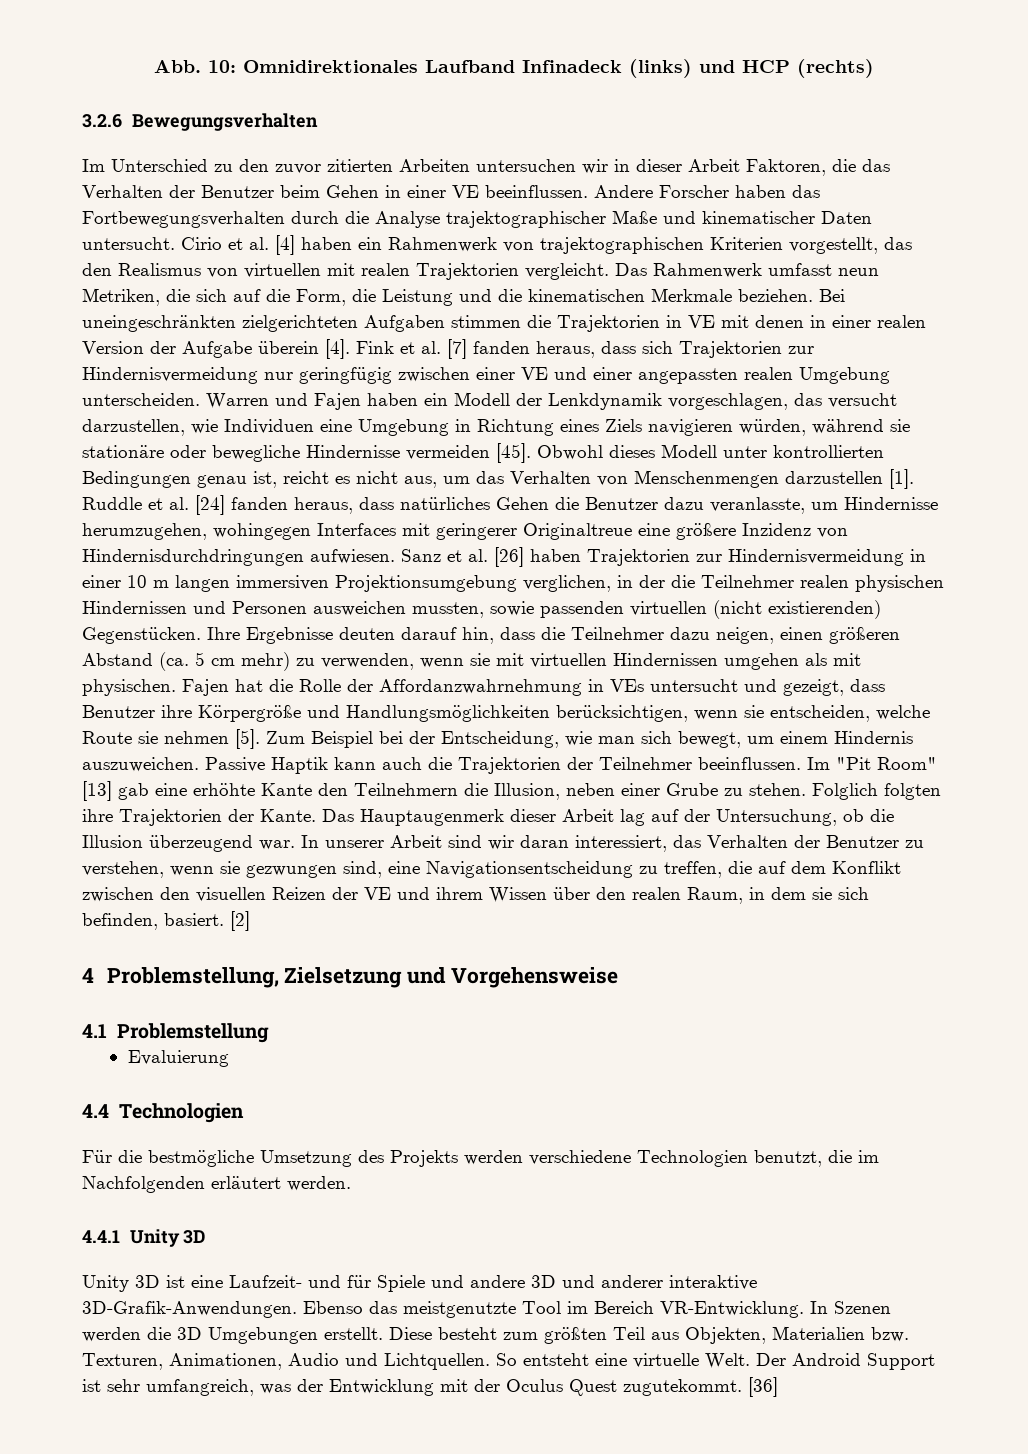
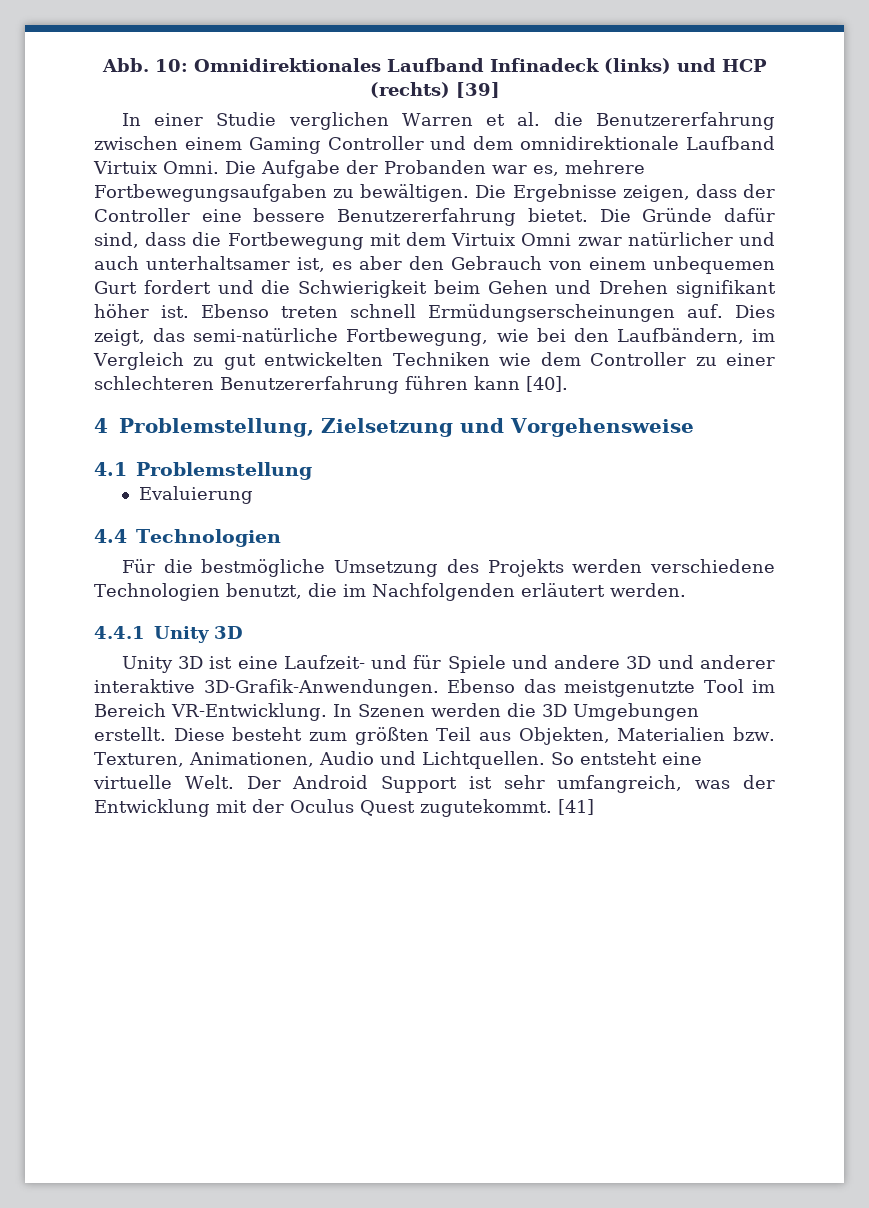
[82,113,318,131] [82,159,890,176] [82,185,820,198] [82,210,872,228] [82,235,912,255] [82,263,879,280] [82,288,845,306] [82,315,926,332] [82,339,814,359] [82,367,890,384] [82,392,897,410] [82,419,910,436] [82,443,884,463] [82,469,914,489] [82,495,938,515] [82,523,848,540] [82,547,926,567] [82,575,944,592] [82,600,881,619] [82,627,900,644] [82,652,861,671] [82,679,885,696] [82,705,930,722] [82,729,913,749] [82,757,937,774] [82,781,941,801] [82,809,894,826] [82,835,924,852] [82,861,901,878] [82,887,869,904] [82,911,250,931] // 3.2.6 Bewegungsverhalten // Im Unterschied zu den zuvor zitierten Arbeiten untersuchen wir in dieser Arbeit Faktoren, die das Verhalten der Benutzer beim Gehen in einer VE beeinflussen. Andere Forscher haben das Fortbewegungsverhalten durch die Analyse trajektographischer Maße und kinematischer Daten untersucht. Cirio et al. [4] haben ein Rahmenwerk von trajektographischen Kriterien vorgestellt, das den Realismus von virtuellen mit realen Trajektorien vergleicht. Das Rahmenwerk umfasst neun Metriken, die sich auf die Form, die Leistung und die kinematischen Merkmale beziehen. Bei uneingeschränkten zielgerichteten Aufgaben stimmen die Trajektorien in VE mit denen in einer realen Version der Aufgabe überein [4]. Fink et al. [7] fanden heraus, dass sich Trajektorien zur Hindernisvermeidung nur geringfügig zwischen einer VE und einer angepassten realen Umgebung unterscheiden. Warren und Fajen haben ein Modell der Lenkdynamik vorgeschlagen, das versucht darzustellen, wie Individuen eine Umgebung in Richtung eines Ziels navigieren würden, während sie stationäre oder bewegliche Hindernisse vermeiden [45]. Obwohl dieses Modell unter kontrollierten Bedingungen genau ist, reicht es nicht aus, um das Verhalten von Menschenmengen darzustellen [1]. Ruddle et al. [24] fanden heraus, dass natürliches Gehen die Benutzer dazu veranlasste, um Hindernisse herumzugehen, wohingegen Interfaces mit geringerer Originaltreue eine größere Inzidenz von Hindernisdurchdringungen aufwiesen. Sanz et al. [26] haben Trajektorien zur Hindernisvermeidung in einer 10 m langen immersiven Projektionsumgebung verglichen, in der die Teilnehmer realen physischen Hindernissen und Personen ausweichen mussten, sowie passenden virtuellen (nicht existierenden) Gegenstücken. Ihre Ergebnisse deuten darauf hin, dass die Teilnehmer dazu neigen, einen größeren Abstand (ca. 5 cm mehr) zu verwenden, wenn sie mit virtuellen Hindernissen umgehen als mit physischen. Fajen hat die Rolle der Affordanzwahrnehmung in VEs untersucht und gezeigt, dass Benutzer ihre Körpergröße und Handlungsmöglichkeiten berücksichtigen, wenn sie entscheiden, welche Route sie nehmen [5]. Zum Beispiel bei der Entscheidung, wie man sich bewegt, um einem Hindernis auszuweichen. Passive Haptik kann auch die Trajektorien der Teilnehmer beeinflussen. Im "Pit Room" [13] gab eine erhöhte Kante den Teilnehmern die Illusion, neben einer Grube zu stehen. Folglich folgten ihre Trajektorien der Kante. Das Hauptaugenmerk dieser Arbeit lag auf der Untersuchung, ob die Illusion überzeugend war. In unserer Arbeit sind wir daran interessiert, das Verhalten der Benutzer zu verstehen, wenn sie gezwungen sind, eine Navigationsentscheidung zu treffen, die auf dem Konflikt zwischen den visuellen Reizen der VE und ihrem Wissen über den realen Raum, in dem sie sich befinden, basiert. [2] -> [455,82,500,98] [121,112,776,130] [94,136,775,154] [93,160,645,178] [94,184,776,202] [94,208,775,226] [94,232,776,250] [94,256,775,274] [94,280,776,298] [94,304,775,322] [94,328,775,346] [93,352,775,370] [94,376,568,394] [39] // In einer Studie verglichen Warren et al. die Benutzererfahrung zwischen einem Gaming Controller und dem omnidirektionale Laufband Virtuix Omni. Die Aufgabe der Probanden war es, mehrere Fortbewegungsaufgaben zu bewältigen. Die Ergebnisse zeigen, dass der Controller eine bessere Benutzererfahrung bietet. Die Gründe dafür sind, dass die Fortbewegung mit dem Virtuix Omni zwar natürlicher und auch unterhaltsamer ist, es aber den Gebrauch von einem unbequemen Gurt fordert und die Schwierigkeit beim Gehen und Drehen signifikant höher ist. Ebenso treten schnell Ermüdungserscheinungen auf. Dies zeigt, das semi-natürliche Fortbewegung, wie bei den Laufbändern, im Vergleich zu gut entwickelten Techniken wie dem Controller zu einer schlechteren Benutzererfahrung führen kann [40].
[748,1377,778,1397] [36] -> [558,799,594,815] [41]

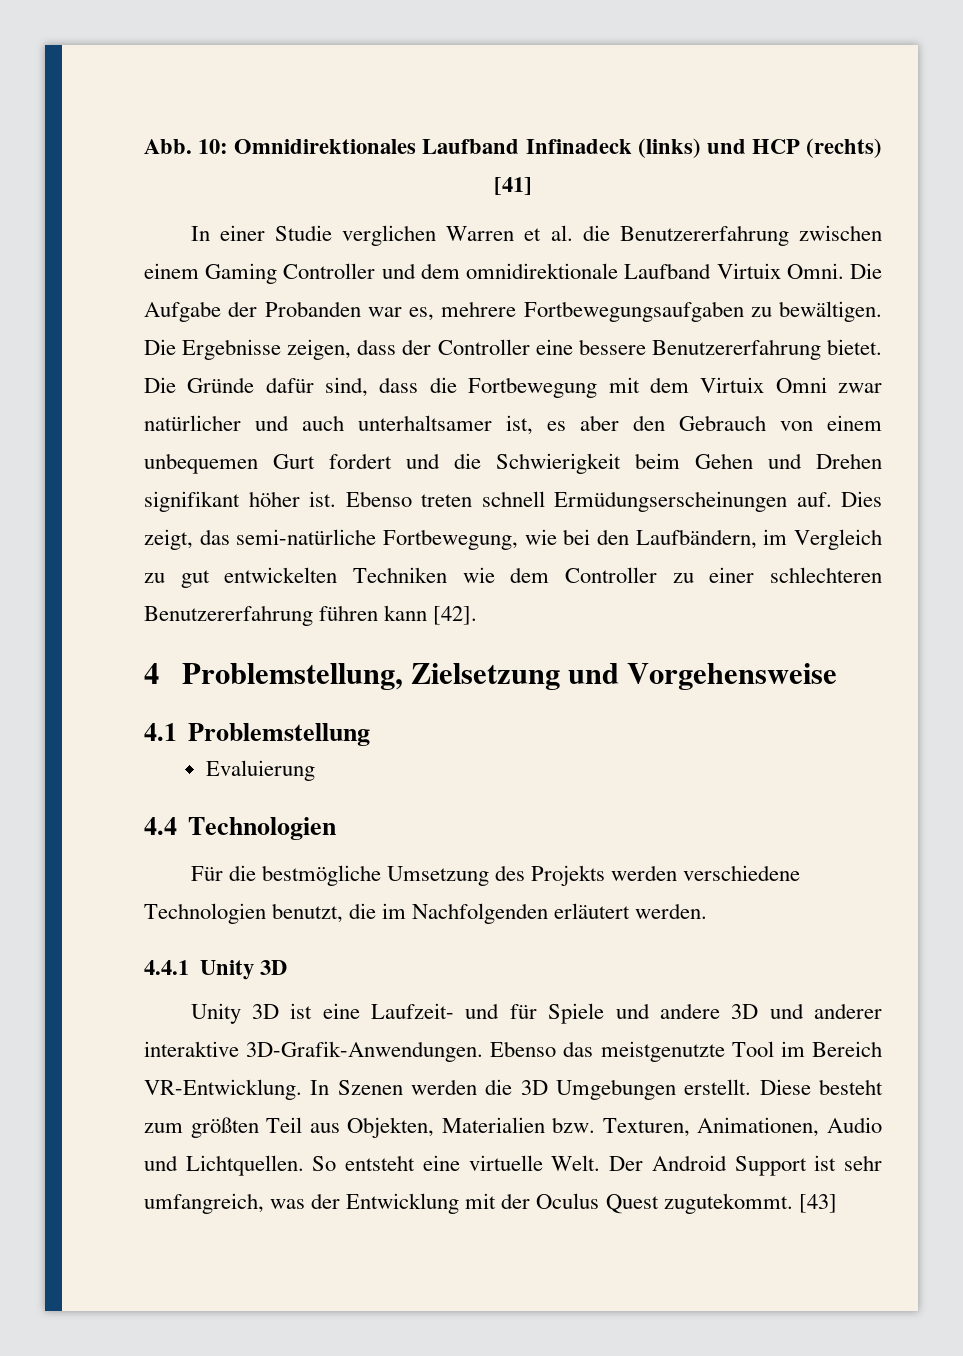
[455,82,500,98] [39] -> [494,177,532,195] [41]
[526,376,568,392] [40]. -> [433,606,478,625] [42].
[558,799,594,815] [41] -> [798,1194,837,1213] [43]

